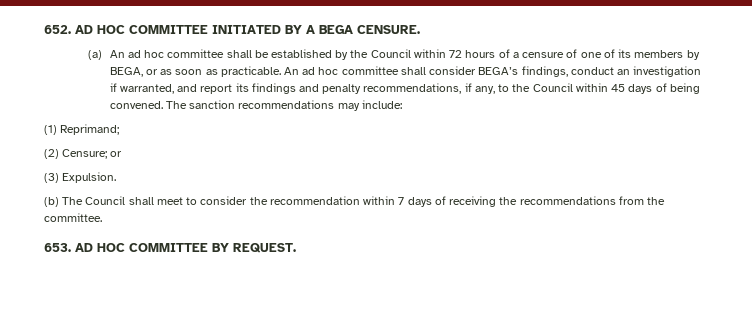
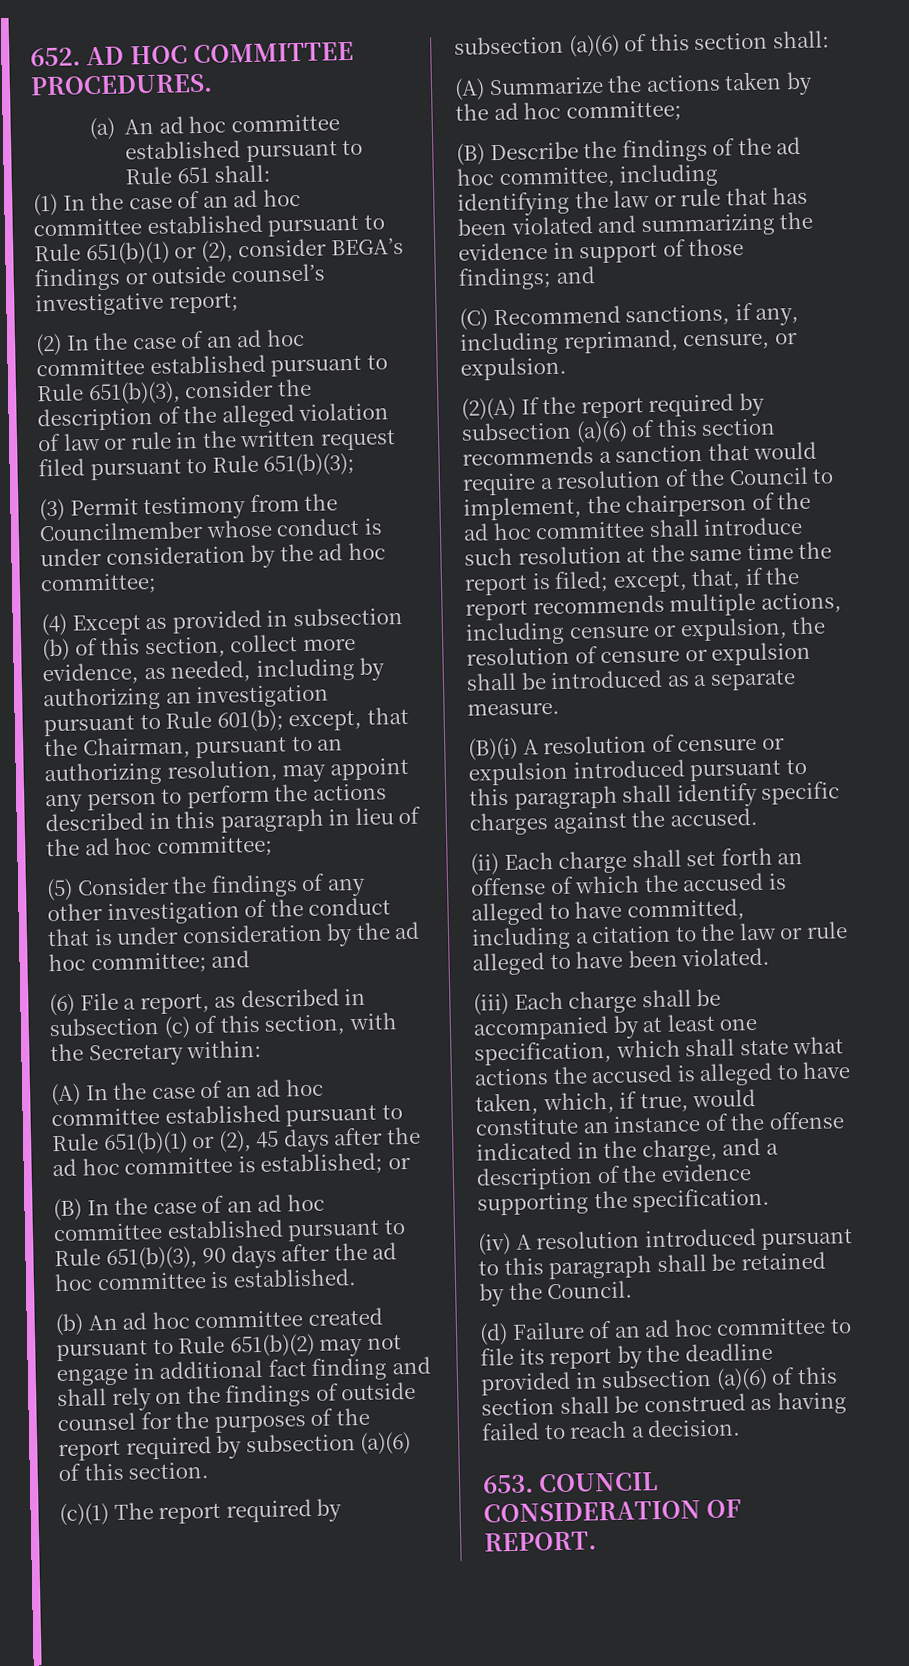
[212,25,420,34] INITIATED BY A BEGA CENSURE. -> [30,73,213,96] PROCEDURES.
[226,49,700,60] [109,66,702,77] [109,83,700,94] [109,100,402,111] [44,124,120,135] [44,149,123,159] [44,172,117,183] [44,196,666,207] [44,213,102,222] [44,243,296,253] shall be established by the Council within 72 hours of a censure of one of its members by BEGA, or as soon as practicable. An ad hoc committee shall consider BEGA’s findings, conduct an investigation if warranted, and report its findings and penalty recommendations, if any, to the Council within 45 days of being convened. The sanction recommendations may include: // (1) Reprimand; // (2) Censure; or // (3) Expulsion. // (b) The Council shall meet to consider the recommendation within 7 days of receiving the recommendations from the committee. // 653. AD HOC COMMITTEE BY REQUEST. -> [125,139,364,163] [125,164,272,185] [33,188,301,217] [33,214,385,237] [34,237,404,266] [34,263,325,292] [35,292,239,317] [35,328,305,357] [36,354,388,377] [36,378,312,406] [37,402,390,432] [37,429,396,452] [38,452,356,481] [39,493,339,522] [39,517,382,542] [40,542,386,569] [40,572,157,596] [41,606,403,637] [42,634,356,662] [42,657,386,686] [43,684,330,712] [43,706,409,737] [44,735,344,760] [44,757,409,787] [45,783,387,813] [45,806,422,833] [46,835,273,858] [46,873,366,902] [47,897,392,925] [47,921,421,947] [48,950,251,975] [49,988,367,1017] [49,1012,397,1039] [50,1039,263,1067] [50,1078,324,1107] [51,1104,403,1127] [51,1126,421,1156] [52,1152,411,1177] [53,1193,325,1222] [53,1219,406,1242] [54,1242,398,1271] [54,1268,357,1292] [55,1307,383,1337] [56,1333,402,1362] [56,1356,431,1387] [57,1381,417,1411] [57,1407,370,1433] [58,1431,412,1462] [58,1462,210,1482] [59,1498,343,1527] [454,30,830,58] [454,71,813,101] [455,100,682,123] [456,136,802,166] [456,163,720,189] [457,186,809,217] [457,211,814,238] [458,238,745,264] [458,266,595,291] [459,302,800,331] [459,329,798,356] [460,356,567,381] [461,392,765,421] [461,418,777,444] [462,441,818,466] [462,466,835,496] [463,491,812,521] [463,516,804,541] [464,541,833,566] [464,567,801,596] [465,592,842,621] [465,616,827,646] [466,641,812,666] [466,669,796,691] [467,701,560,716] [468,734,785,761] [468,758,807,786] [469,781,841,810] [469,807,758,836] [470,847,804,876] [470,872,787,896] [471,898,745,926] [471,921,848,951] [472,947,771,976] [473,988,722,1016] [473,1013,759,1041] [474,1036,845,1066] [474,1061,851,1087] [475,1088,757,1116] [475,1111,845,1136] [476,1137,779,1163] [476,1163,752,1191] [477,1187,771,1216] [478,1228,854,1256] [478,1251,826,1280] [479,1280,634,1307] [479,1317,852,1346] [480,1342,773,1370] [480,1366,838,1396] [481,1391,847,1416] [481,1418,742,1441] [482,1472,659,1494] [483,1499,743,1523] [484,1531,597,1552] established pursuant to Rule 651 shall: // (1) In the case of an ad hoc committee established pursuant to Rule 651(b)(1) or (2), consider BEGA’s findings or outside counsel’s investigative report; // (2) In the case of an ad hoc committee established pursuant to Rule 651(b)(3), consider the description of the alleged violation of law or rule in the written request filed pursuant to Rule 651(b)(3); // (3) Permit testimony from the Councilmember whose conduct is under consideration by the ad hoc committee; // (4) Except as provided in subsection (b) of this section, collect more evidence, as needed, including by authorizing an investigation pursuant to Rule 601(b); except, that the Chairman, pursuant to an authorizing resolution, may appoint any person to perform the actions described in this paragraph in lieu of the ad hoc committee; // (5) Consider the findings of any other investigation of the conduct that is under consideration by the ad hoc committee; and // (6) File a report, as described in subsection (c) of this section, with the Secretary within: // (A) In the case of an ad hoc committee established pursuant to Rule 651(b)(1) or (2), 45 days after the ad hoc committee is established; or // (B) In the case of an ad hoc committee established pursuant to Rule 651(b)(3), 90 days after the ad hoc committee is established. // (b) An ad hoc committee created pursuant to Rule 651(b)(2) may not engage in additional fact finding and shall rely on the findings of outside counsel for the purposes of the report required by subsection (a)(6) of this section. // (c)(1) The report required by subsection (a)(6) of this section shall: // (A) Summarize the actions taken by the ad hoc committee; // (B) Describe the findings of the ad hoc committee, including identifying the law or rule that has been violated and summarizing the evidence in support of those findings; and // (C) Recommend sanctions, if any, including reprimand, censure, or expulsion. // (2)(A) If the report required by subsection (a)(6) of this section recommends a sanction that would require a resolution of the Council to implement, the chairperson of the ad hoc committee shall introduce such resolution at the same time the report is filed; except, that, if the report recommends multiple actions, including censure or expulsion, the resolution of censure or expulsion shall be introduced as a separate measure. // (B)(i) A resolution of censure or expulsion introduced pursuant to this paragraph shall identify specific charges against the accused. // (ii) Each charge shall set forth an offense of which the accused is alleged to have committed, including a citation to the law or rule alleged to have been violated. // (iii) Each charge shall be accompanied by at least one specification, which shall state what actions the accused is alleged to have taken, which, if true, would constitute an instance of the offense indicated in the charge, and a description of the evidence supporting the specification. // (iv) A resolution introduced pursuant to this paragraph shall be retained by the Council. // (d) Failure of an ad hoc committee to file its report by the deadline provided in subsection (a)(6) of this section shall be construed as having failed to reach a decision. // 653. COUNCIL CONSIDERATION OF REPORT.

